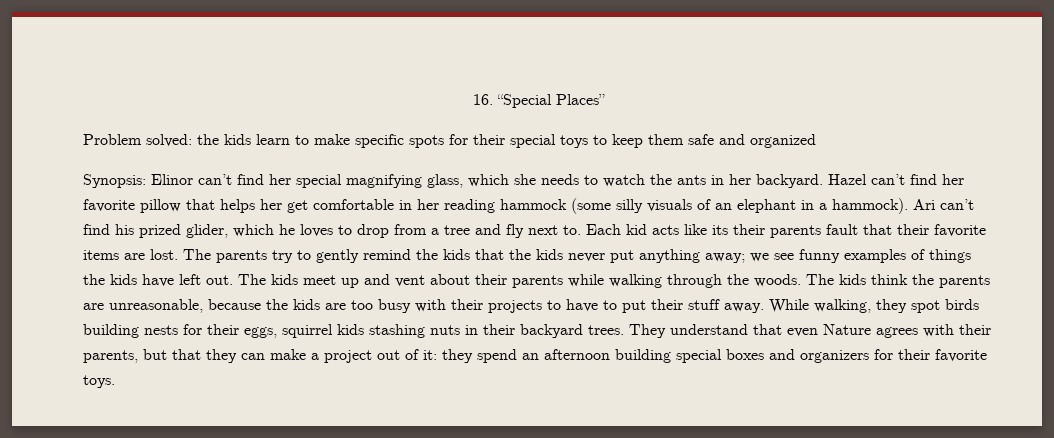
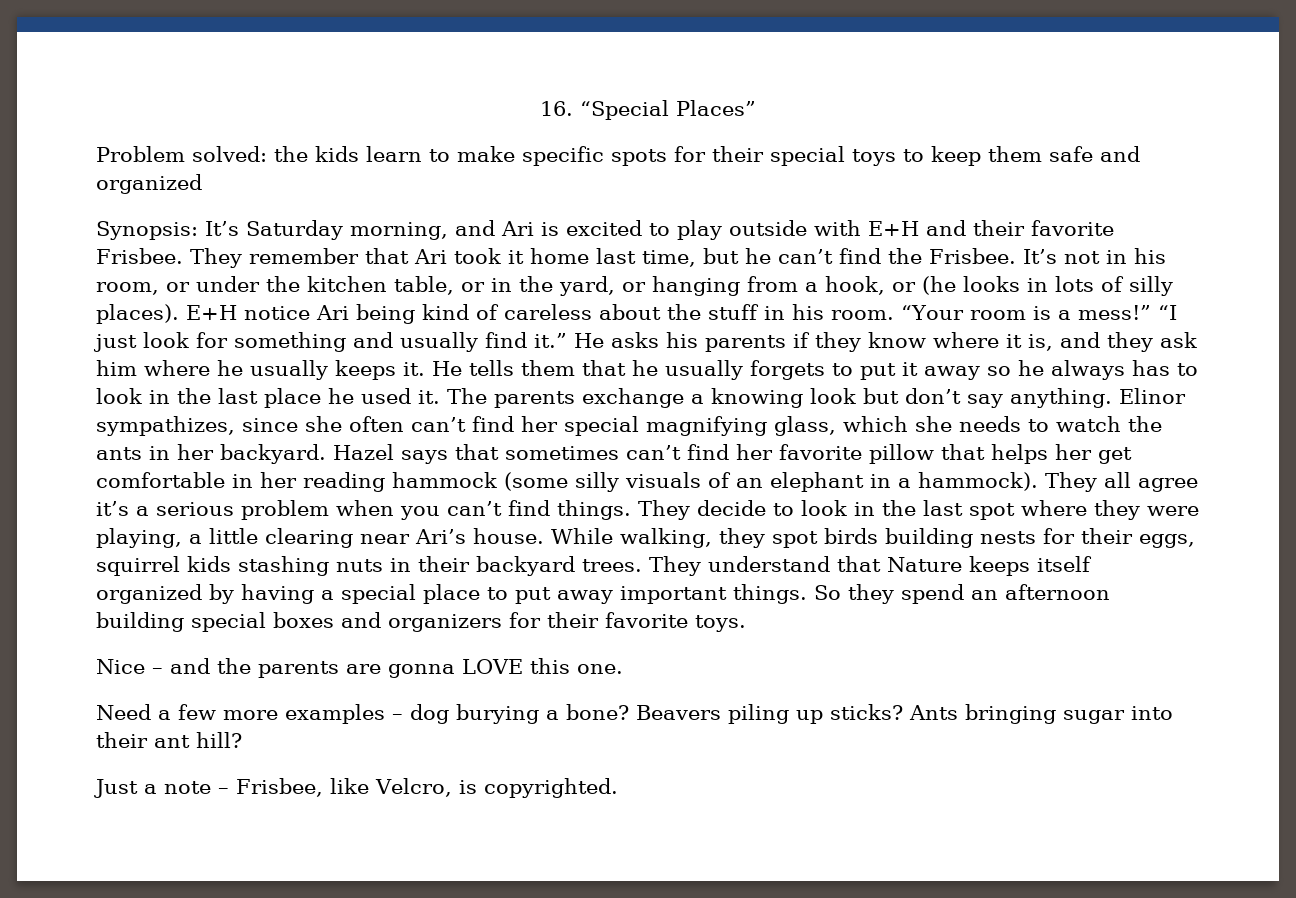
[151,174,193,185] Elinor -> [205,220,1114,240] [96,248,1166,268] [96,276,1173,296] [96,304,1177,324] [93,332,1197,352] [96,360,1198,380] [96,388,1186,408] [96,416,404,436] It’s Saturday morning, and Ari is excited to play outside with E+H and their favorite Frisbee. They remember that Ari took it home last time, but he can’t find the Frisbee. It’s not in his room, or under the kitchen table, or in the yard, or hanging from a hook, or (he looks in lots of silly places). E+H notice Ari being kind of careless about the stuff in his room. “Your room is a mess!” “I just look for something and usually find it.” He asks his parents if they know where it is, and they ask him where he usually keeps it. He tells them that he usually forgets to put it away so he always has to look in the last place he used it. The parents exchange a knowing look but don’t say anything. Elinor sympathizes, since she often
(867, 179) none -> [401,444,619,464] says that sometimes
[913,199,974,210] [83,224,986,238] [83,249,971,263] [83,274,990,288] [83,299,764,313] Ari can’t find his prized glider, which he loves to drop from a tree and fly next to. Each kid acts like its their parents fault that their favorite items are lost. The parents try to gently remind the kids that the kids never put anything away; we see funny examples of things the kids have left out. The kids meet up and vent about their parents while walking through the woods. The kids think the parents are unreasonable, because the kids are too busy with their projects to have to put their stuff away. -> [1045,472,1198,492] [96,500,1199,520] [96,528,544,548] They all agree it’s a serious problem when you can’t find things. They decide to look in the last spot where they were playing, a little clearing near Ari’s house.
[787,324,991,338] [83,349,437,363] even Nature agrees with their parents, but that they can make a project out of it: -> [887,556,1092,576] [96,584,841,604] Nature keeps itself organized by having a special place to put away important things. So
(115, 381) none -> [96,658,623,678] [96,704,1173,724] [96,732,242,748] [94,778,618,798] // Nice – and the parents are gonna LOVE this one. // Need a few more examples – dog burying a bone? Beavers piling up sticks? Ants bringing sugar into their ant hill? // Just a note – Frisbee, like Velcro, is copyrighted.

